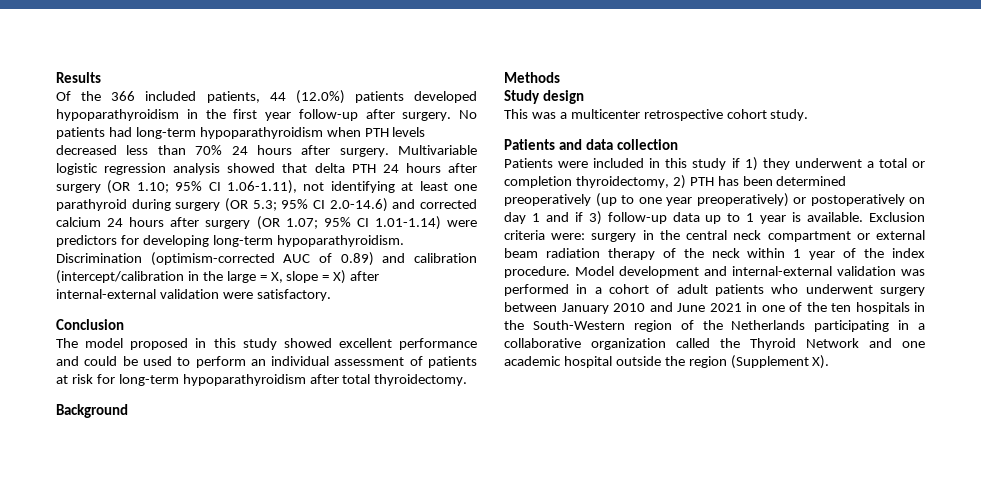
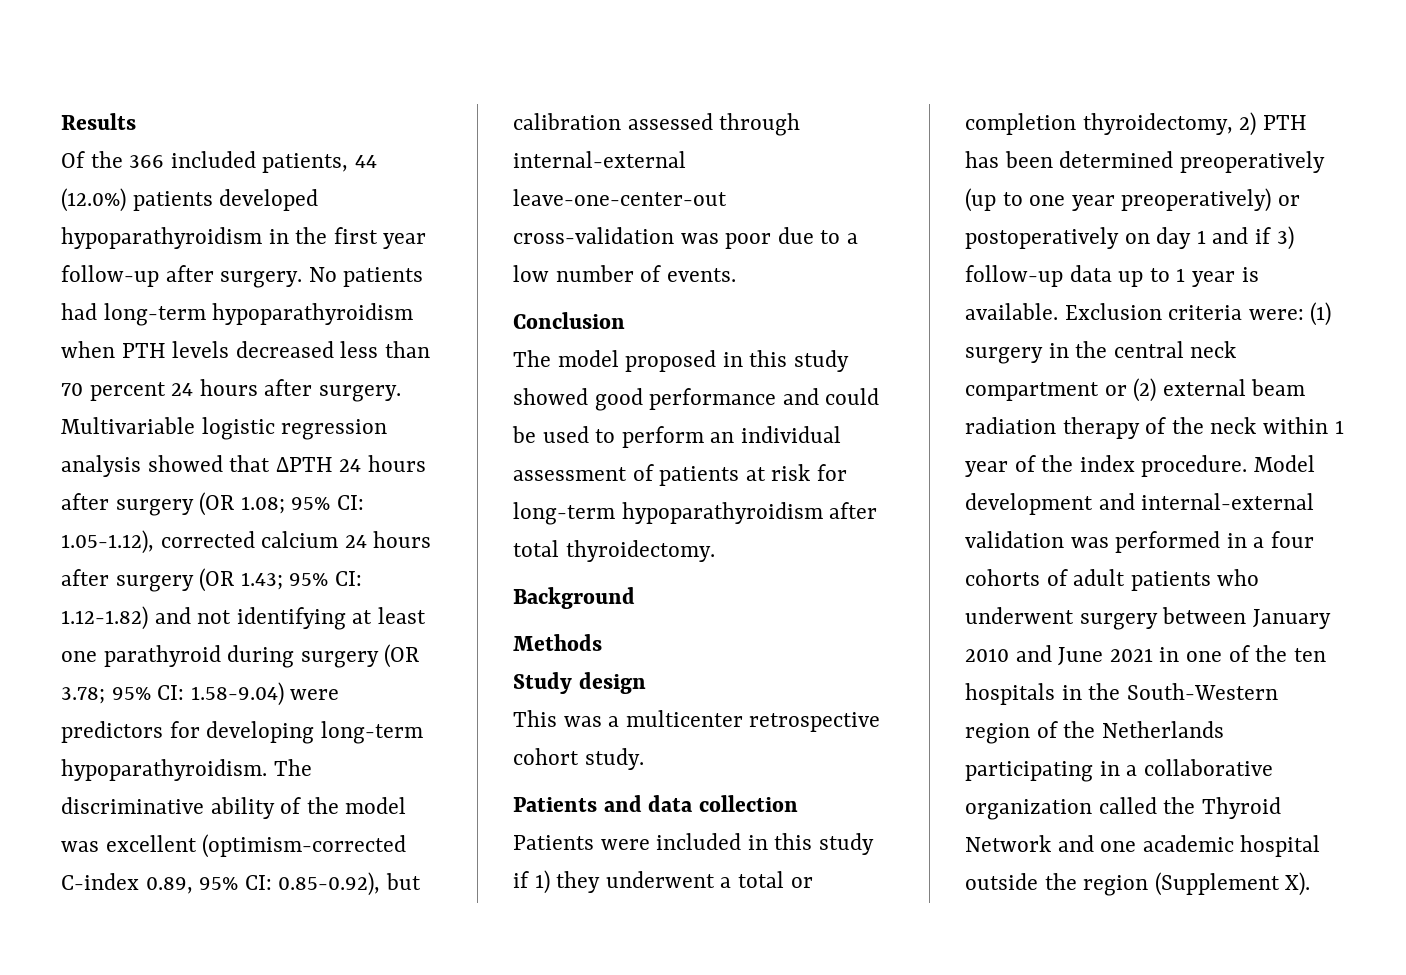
[195,145,223,155] 70% -> [61,382,166,401] 70 percent
[314,163,477,173] [56,180,297,194] delta PTH 24 hours after surgery (OR 1.10; 95% CI 1.06-1.11), -> [275,455,427,472] [61,492,365,516] [61,530,432,554] [61,568,363,592] [61,606,191,630] ΔPTH 24 hours after surgery (OR 1.08; 95% CI: 1.05-1.12), corrected calcium 24 hours after surgery (OR 1.43; 95% CI: 1.12-1.82) and
[252,198,478,212] [56,216,441,230] 5.3; 95% CI 2.0-14.6) and corrected calcium 24 hours after surgery (OR 1.07; 95% CI 1.01-1.14) -> [61,682,284,706] 3.78; 95% CI: 1.58-9.04)
[56,252,478,266] [56,270,380,284] [56,289,331,301] Discrimination (optimism-corrected AUC of 0.89) and calibration (intercept/calibration in the large = X, slope = X) after internal-external validation were satisfactory. -> [273,759,312,776] [61,797,407,819] [61,834,407,858] [61,872,422,896] [513,113,801,136] [513,151,686,168] [513,189,727,206] [513,227,859,249] [513,265,736,282] The discriminative ability of the model was excellent (optimism-corrected C-index 0.89, 95% CI: 0.85-0.92), but calibration assessed through internal-external leave-one-center-out cross-validation was poor due to a low number of events.
[338,338,392,348] excellent -> [594,388,643,411] good
(586, 236) none -> [1310,302,1332,326] (1)
(870, 236) none -> [1133,378,1157,402] (2)
[609,284,649,294] cohort -> [1271,531,1315,548] [965,569,1040,586] four cohorts

